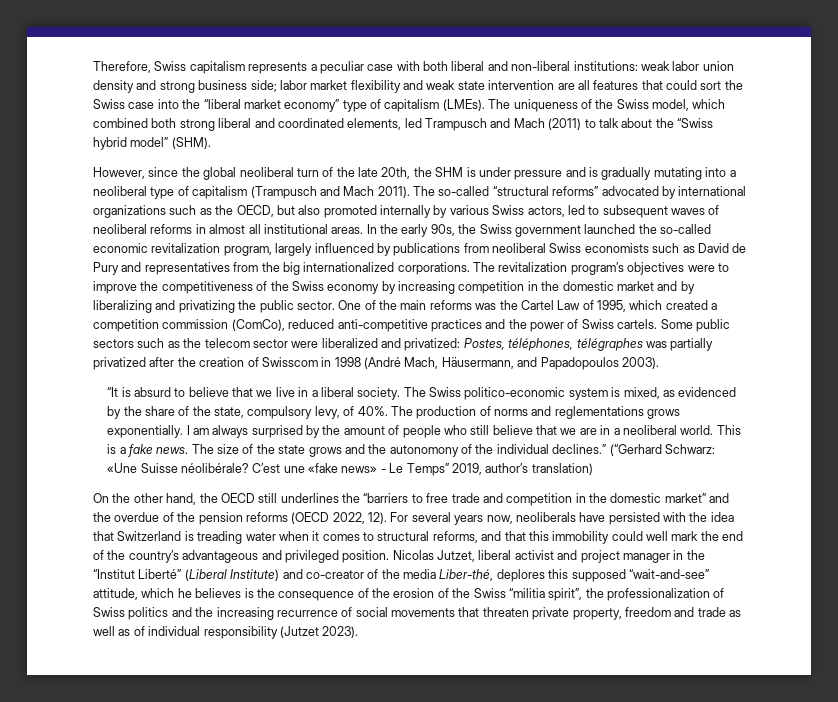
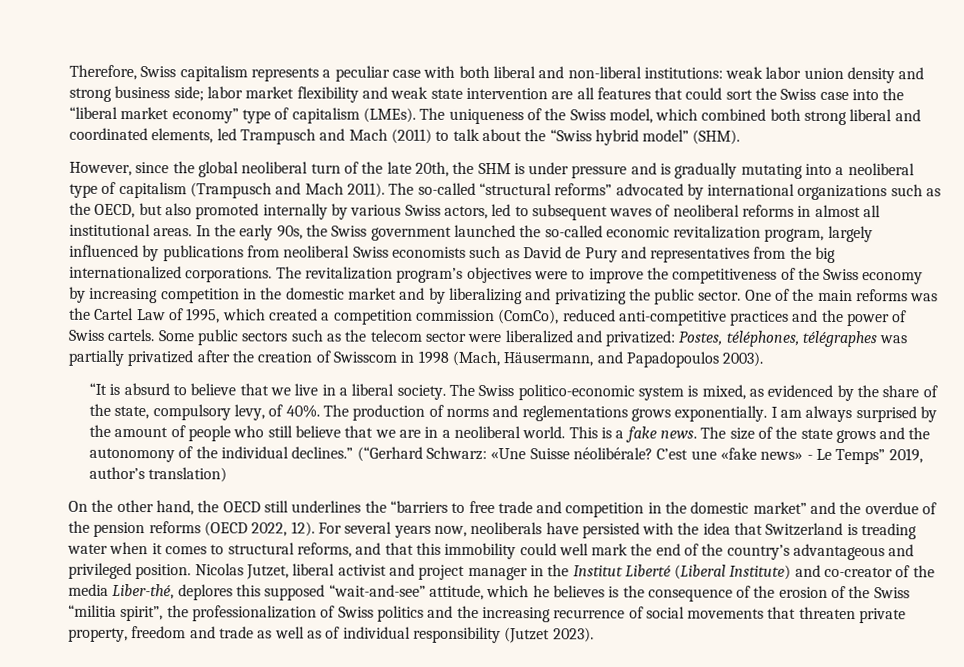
[364,357,439,369] (André Mach, -> [451,350,500,367] (Mach,
[93,569,182,579] “Institut Liberté” -> [572,564,671,577] Institut Liberté

